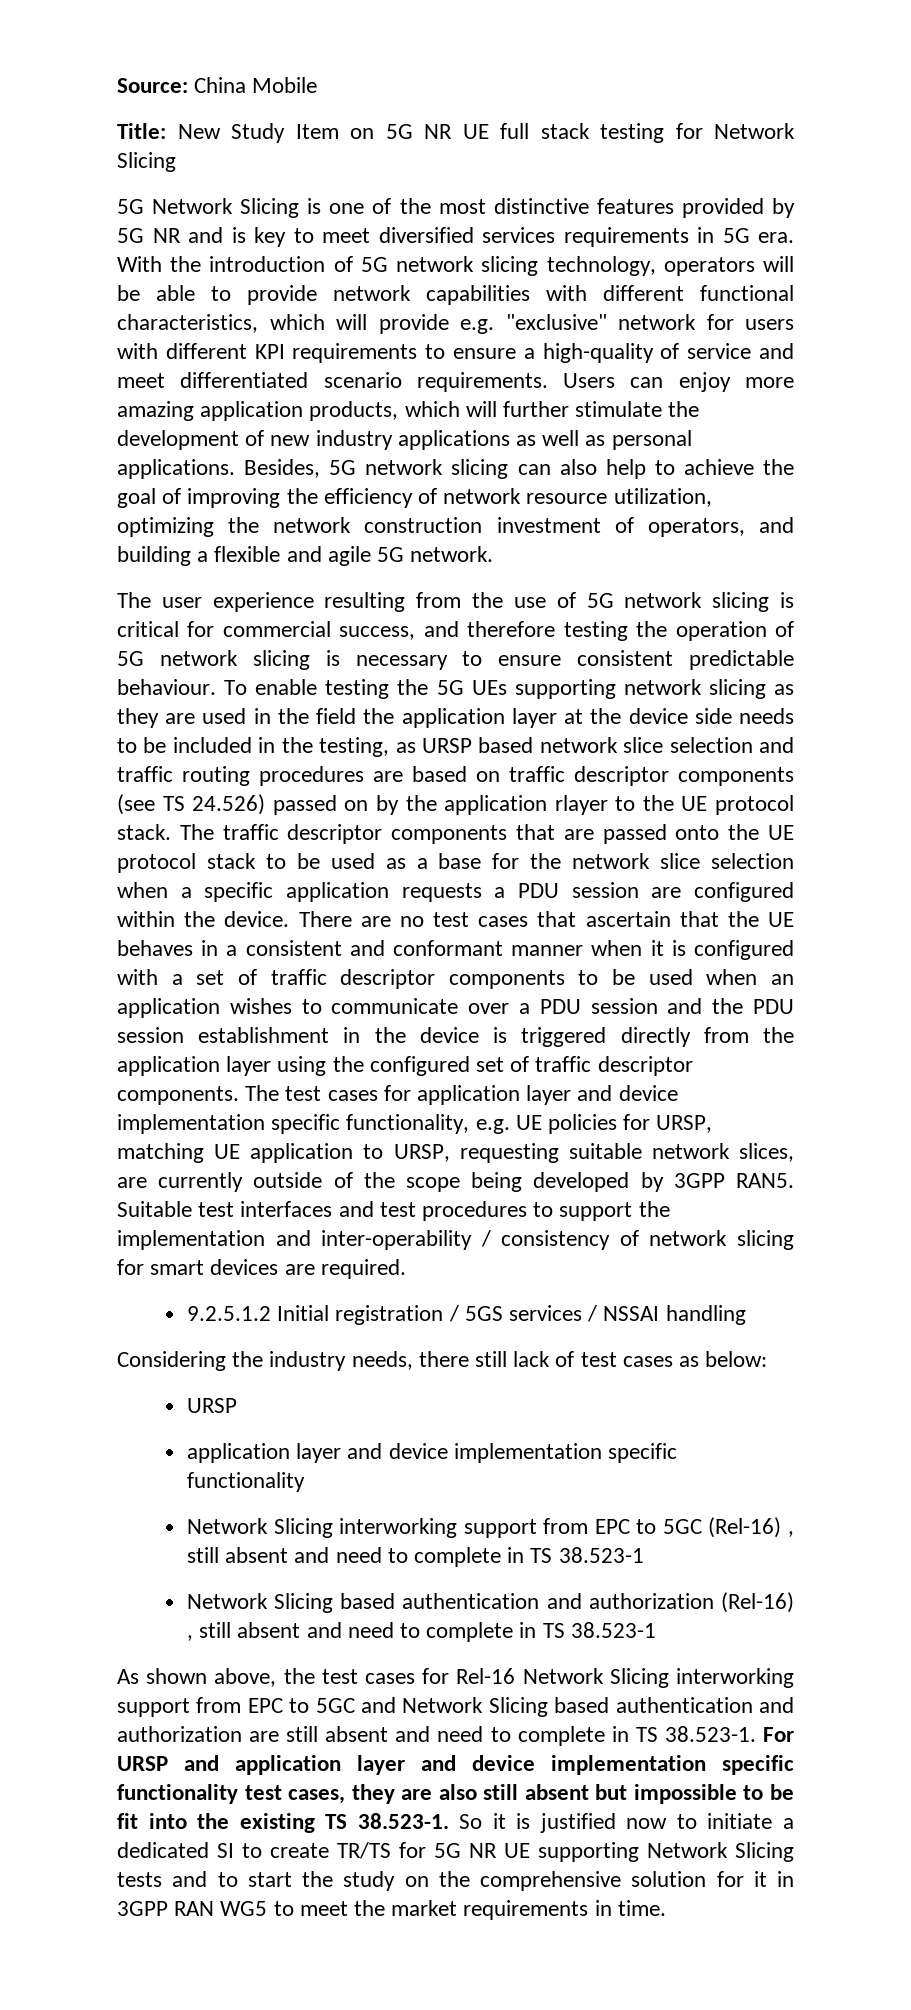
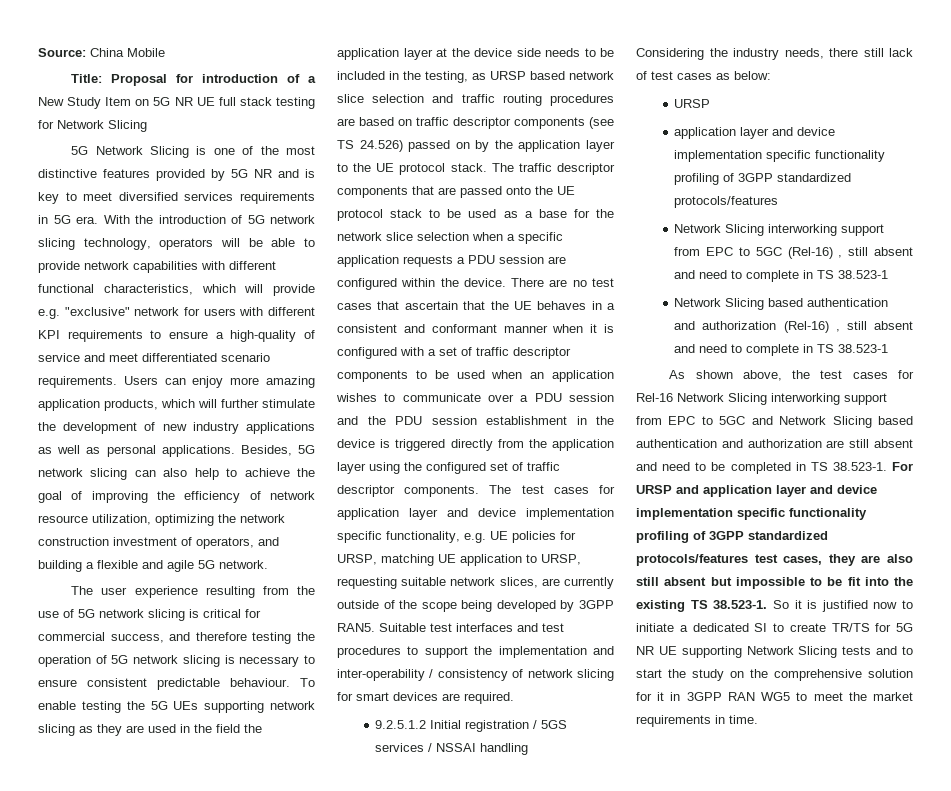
(166, 131) none -> [111,74,316,86] Proposal for introduction of a
[554,795,608,815] rlayer -> [586,140,615,152] layer
(305, 1482) none -> [674,173,852,185] [674,196,779,208] profiling of 3GPP standardized protocols/features
[517,1726,605,1746] complete -> [711,462,791,474] be completed
(238, 1794) none -> [636,531,828,543] [636,554,748,566] profiling of 3GPP standardized protocols/features

